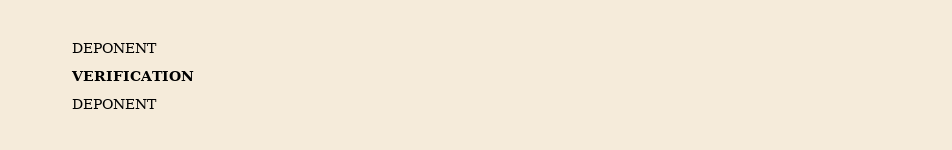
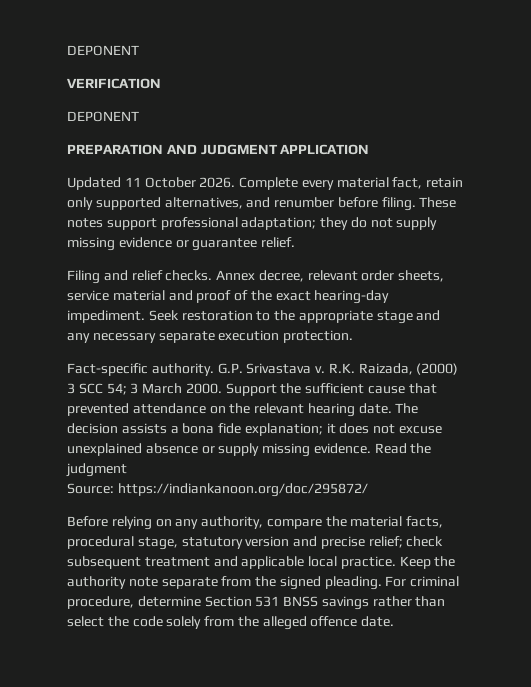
(157, 104) none -> [67,144,370,155] [67,177,464,190] [67,197,457,211] [67,217,438,230] [67,237,296,251] [67,270,445,284] [67,290,390,304] [67,310,441,324] [67,330,354,343] [67,363,459,376] [67,383,437,396] [67,403,419,417] [67,423,443,436] [67,443,432,457] [66,463,127,477] [67,483,368,497] [67,516,444,530] [67,536,444,550] [67,556,456,569] [67,576,460,590] [67,596,446,610] [67,616,395,630] // PREPARATION AND JUDGMENT APPLICATION // Updated 11 October 2026. Complete every material fact, retain only supported alternatives, and renumber before filing. These notes support professional adaptation; they do not supply missing evidence or guarantee relief. // Filing and relief checks. Annex decree, relevant order sheets, service material and proof of the exact hearing-day impediment. Seek restoration to the appropriate stage and any necessary separate execution protection. // Fact-specific authority. G.P. Srivastava v. R.K. Raizada, (2000) 3 SCC 54; 3 March 2000. Support the sufficient cause that prevented attendance on the relevant hearing date. The decision assists a bona fide explanation; it does not excuse unexplained absence or supply missing evidence. Read the judgment // Source: https://indiankanoon.org/doc/295872/ // Before relying on any authority, compare the material facts, procedural stage, statutory version and precise relief; check subsequent treatment and applicable local practice. Keep the authority note separate from the signed pleading. For criminal procedure, determine Section 531 BNSS savings rather than select the code solely from the alleged offence date.

